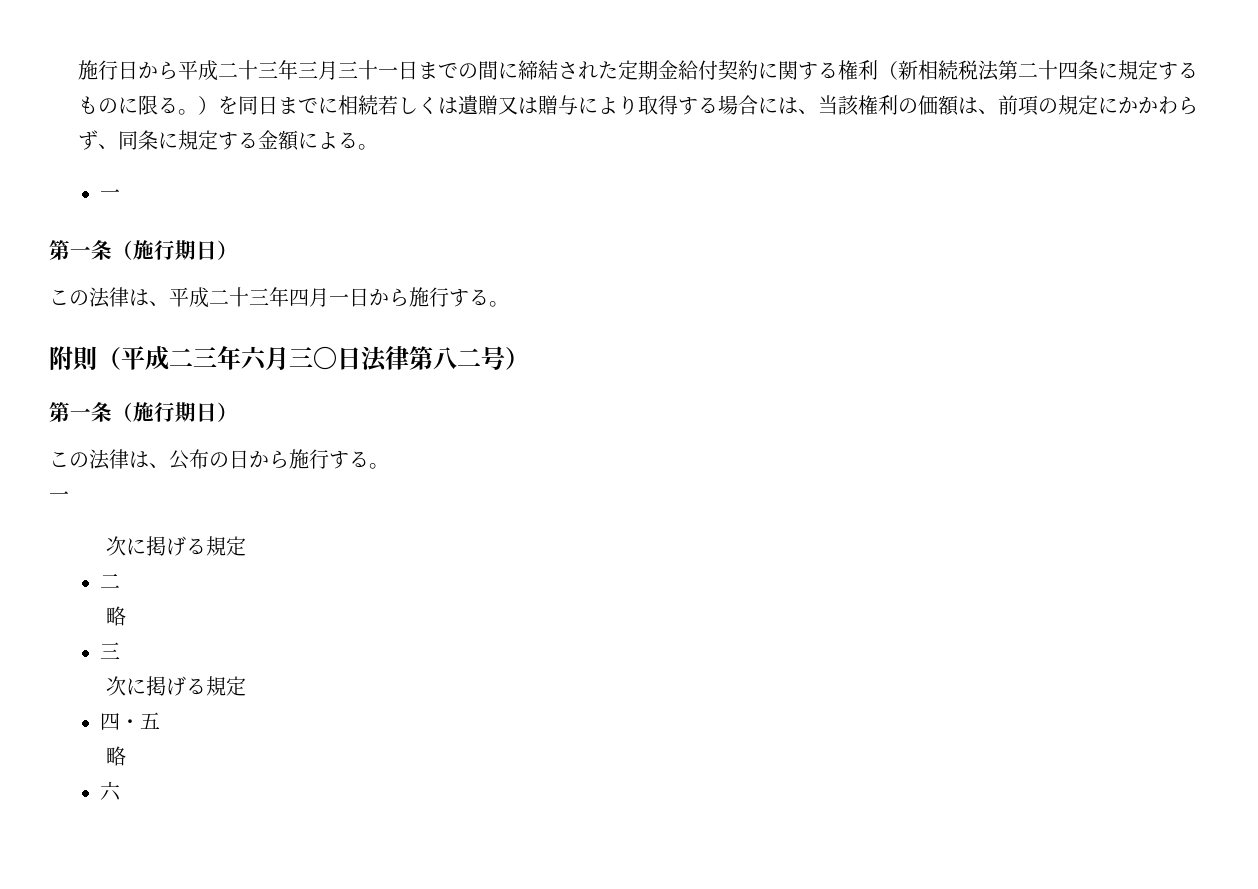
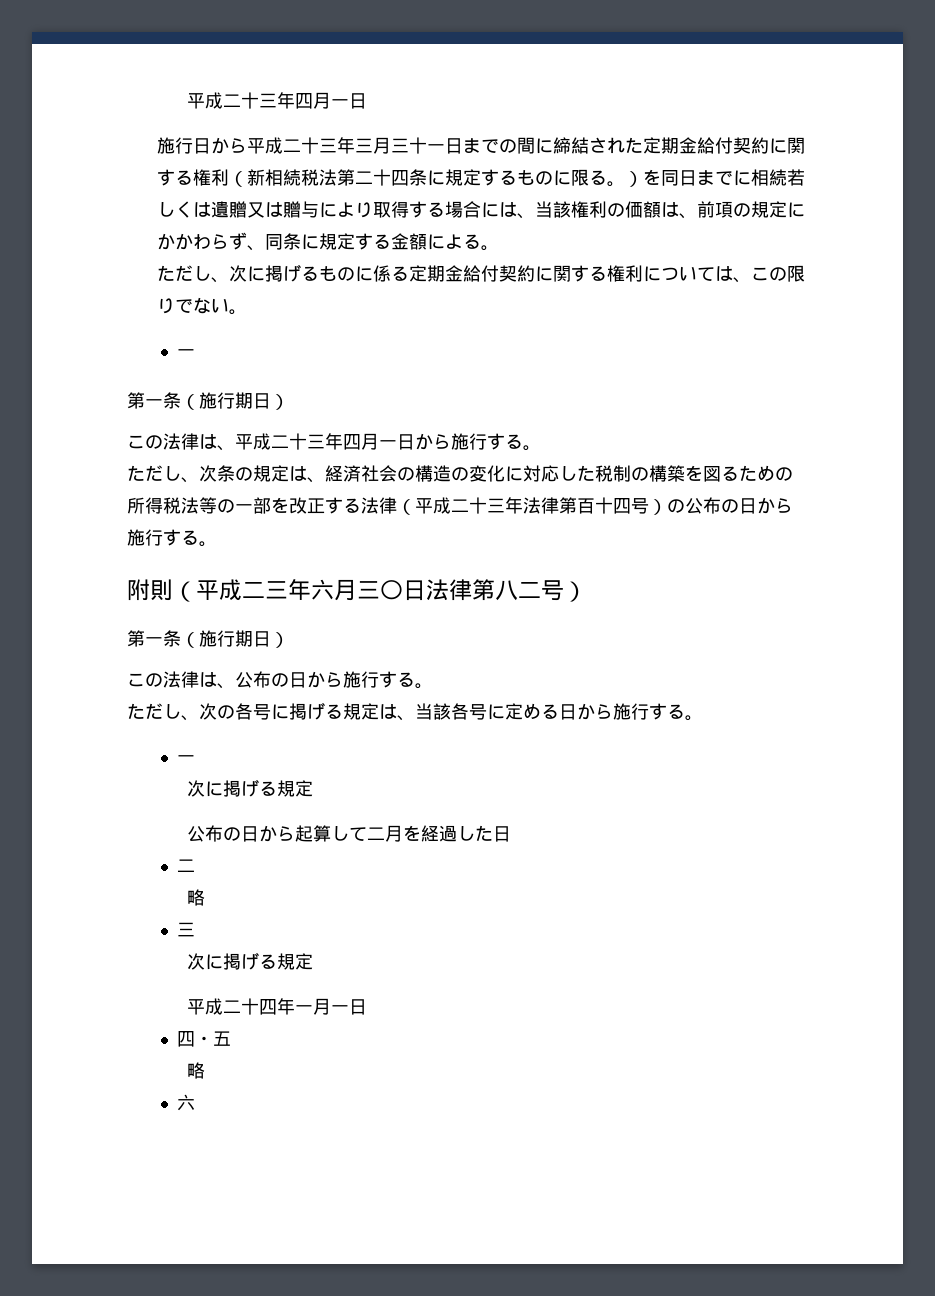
(77, 70) none -> [186,92,367,109] 平成二十三年四月一日 //
(378, 147) none -> [156,264,805,283] [156,297,247,315] // ただし、次に掲げるものに係る定期金給付契約に関する権利については、この限りでない。
(509, 304) none -> [127,465,793,483] [127,497,793,515] [127,529,217,547] // ただし、次条の規定は、経済社会の構造の変化に対応した税制の構築を図るための所得税法等の一部を改正する法律（平成二十三年法律第百十四号）の公布の日から施行する。
[49,491,69,502] [106,536,247,556] 一 // 次に掲げる規定 -> [127,702,703,721] [176,755,195,763] [186,779,313,797] [186,825,511,842] ただし、次の各号に掲げる規定は、当該各号に定める日から施行する。 // 一 // 次に掲げる規定 // 公布の日から起算して二月を経過した日
(247, 686) none -> [186,998,367,1015] // 平成二十四年一月一日

